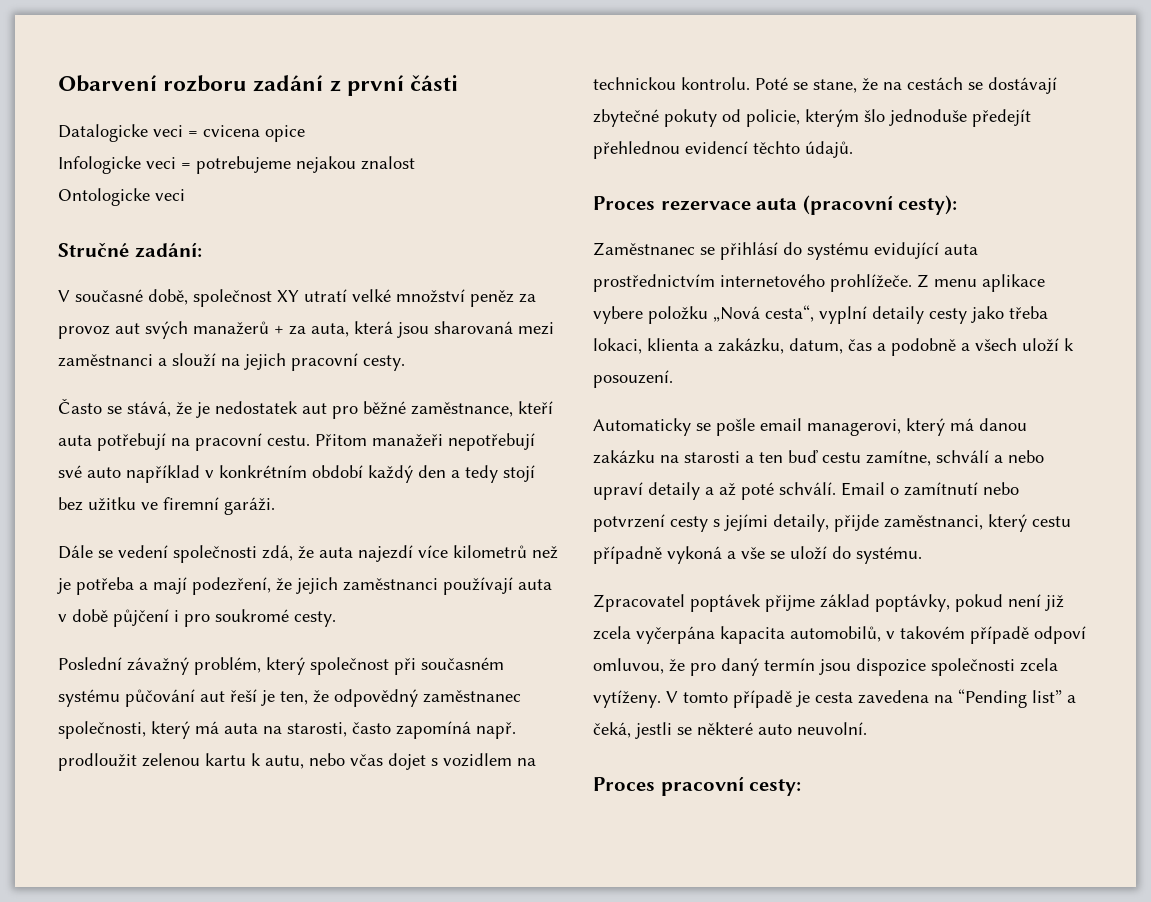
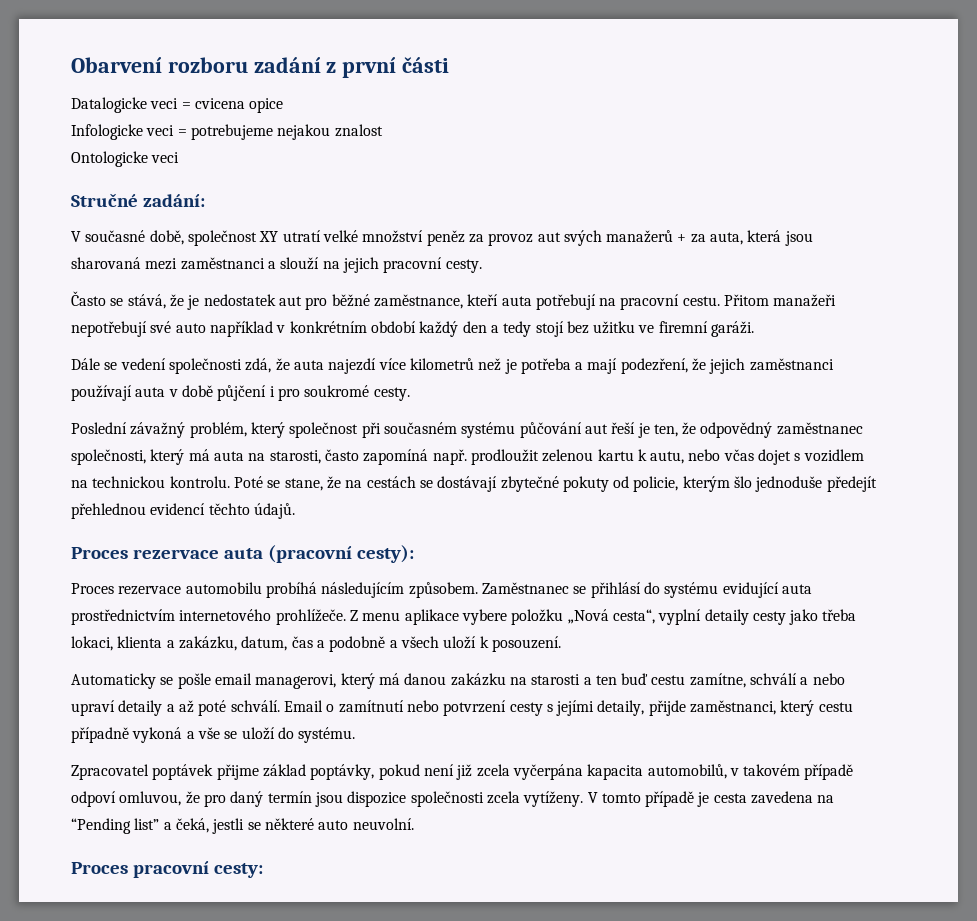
(958, 205) none -> [71,582,478,598] Proces rezervace automobilu probíhá následujícím způsobem.

